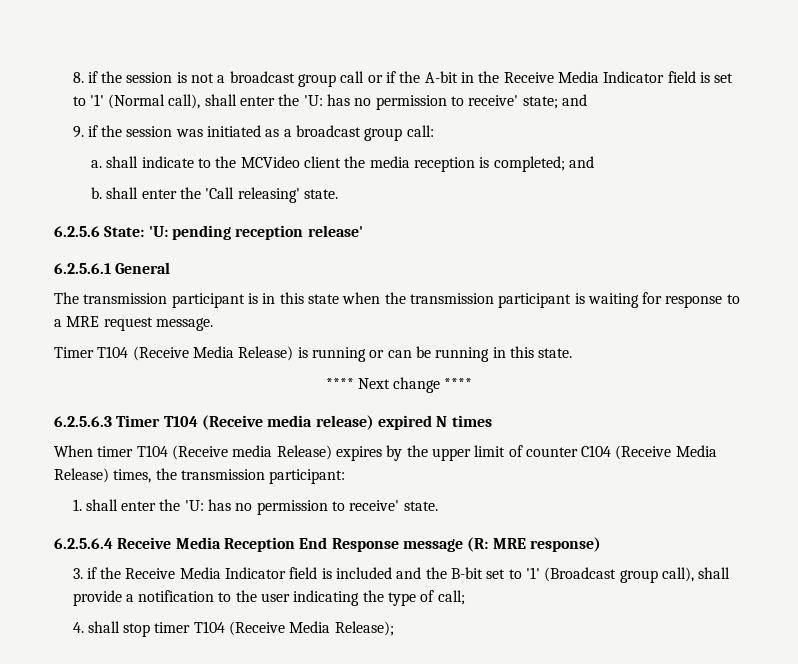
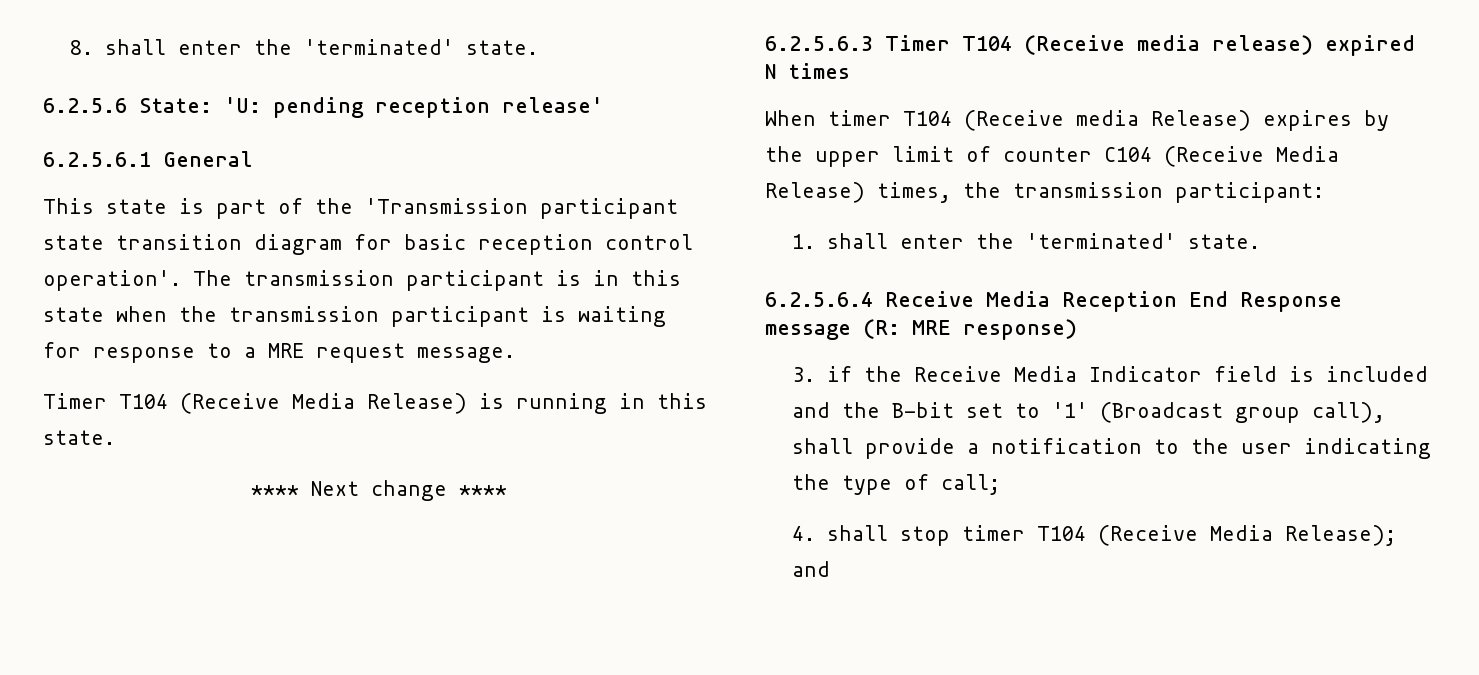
[87,71,734,87] [72,94,587,110] [72,125,434,141] [91,156,594,172] [91,187,300,203] if the session is not a broadcast group call or if the A-bit in the Receive Media Indicator field is set to '1' (Normal call), shall enter the 'U: has no permission to receive' state; and // 9. if the session was initiated as a broadcast group call: // a. shall indicate to the MCVideo client the media reception is completed; and // b. shall enter the 'Call releasing' -> [104,39,454,55] shall enter the 'terminated'
(171, 268) none -> [43,198,678,219] [43,234,693,255] [43,270,181,291] This state is part of the 'Transmission participant state transition diagram for basic reception control operation'.
[369,346,490,362] or can be running -> (607, 403) none
[184,499,400,515] 'U: has no permission to receive' -> [1025,233,1176,249] 'terminated'
(394, 628) none -> [791,561,830,577] and

